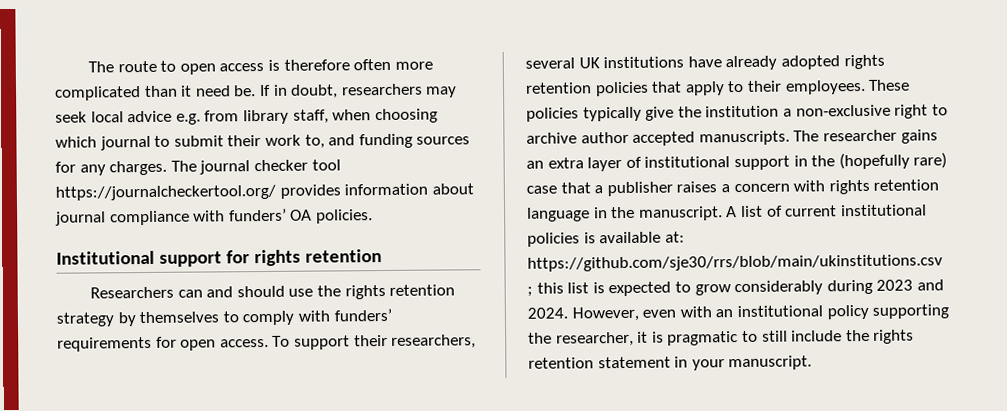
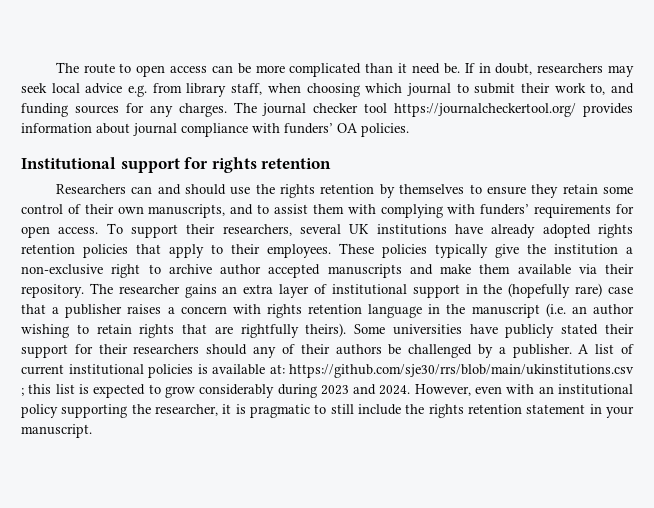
[268,58,392,71] is therefore often -> [211,63,251,74] can be
[56,312,114,327] strategy -> (375, 189) none
[242,310,295,326] comply -> [486,184,634,198] [21,204,443,218] ensure they retain some control of their own manuscripts, and to assist them with complying
[698,130,790,146] manuscripts. -> [327,264,634,278] [21,284,84,298] manuscripts and make them available via their repository.
[638,206,723,221] manuscript. -> [471,303,634,318] [21,323,634,338] [21,344,572,358] manuscript (i.e. an author wishing to retain rights that are rightfully theirs). Some universities have publicly stated their support for their researchers should any of their authors be challenged by a publisher.

